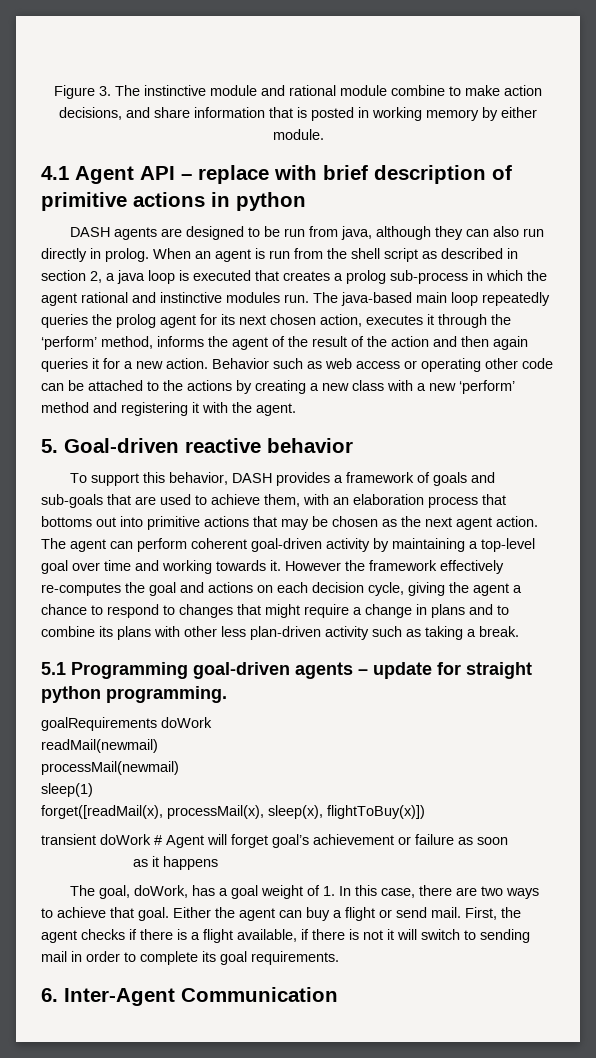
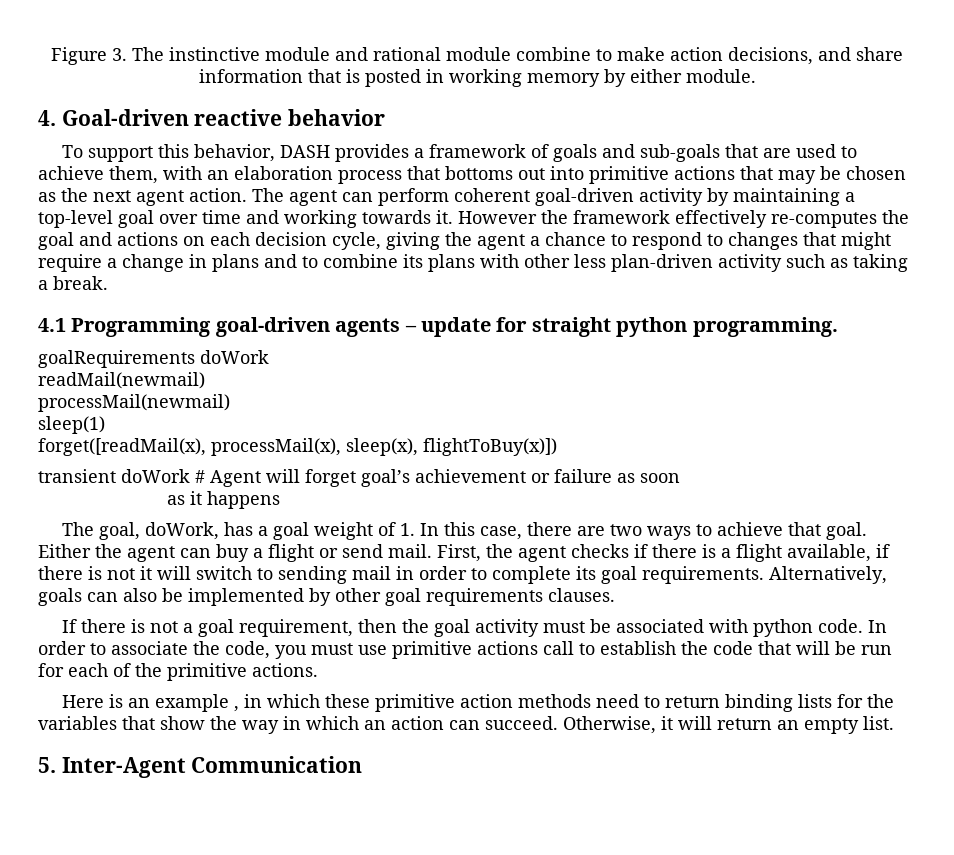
[41,165,512,184] [41,192,306,211] [70,226,545,240] [41,248,518,262] [41,270,547,284] [41,292,550,306] [41,314,511,328] [41,336,528,350] [41,358,553,372] [41,380,515,394] [41,402,296,416] [41,439,58,453] 4.1 Agent API – replace with brief description of primitive actions in python // DASH agents are designed to be run from java, although they can also run directly in prolog. When an agent is run from the shell script as described in section 2, a java loop is executed that creates a prolog sub-process in which the agent rational and instinctive modules run. The java-based main loop repeatedly queries the prolog agent for its next chosen action, executes it through the ‘perform’ method, informs the agent of the result of the action and then again queries it for a new action. Behavior such as web access or operating other code can be attached to the actions by creating a new class with a new ‘perform’ method and registering it with the agent. // 5. -> [38,110,56,126] 4.
[41,662,66,675] 5.1 -> [38,318,66,332] 4.1
[41,988,58,1002] // 6. -> [769,566,887,584] [38,588,615,606] [62,619,888,637] [38,641,892,659] [38,663,318,681] [62,694,895,712] [38,716,894,734] [38,757,56,773] Alternatively, goals can also be implemented by other goal requirements clauses. // If there is not a goal requirement, then the goal activity must be associated with python code. In order to associate the code, you must use primitive actions call to establish the code that will be run for each of the primitive actions. // Here is an example , in which these primitive action methods need to return binding lists for the variables that show the way in which an action can succeed. Otherwise, it will return an empty list. // 5.

